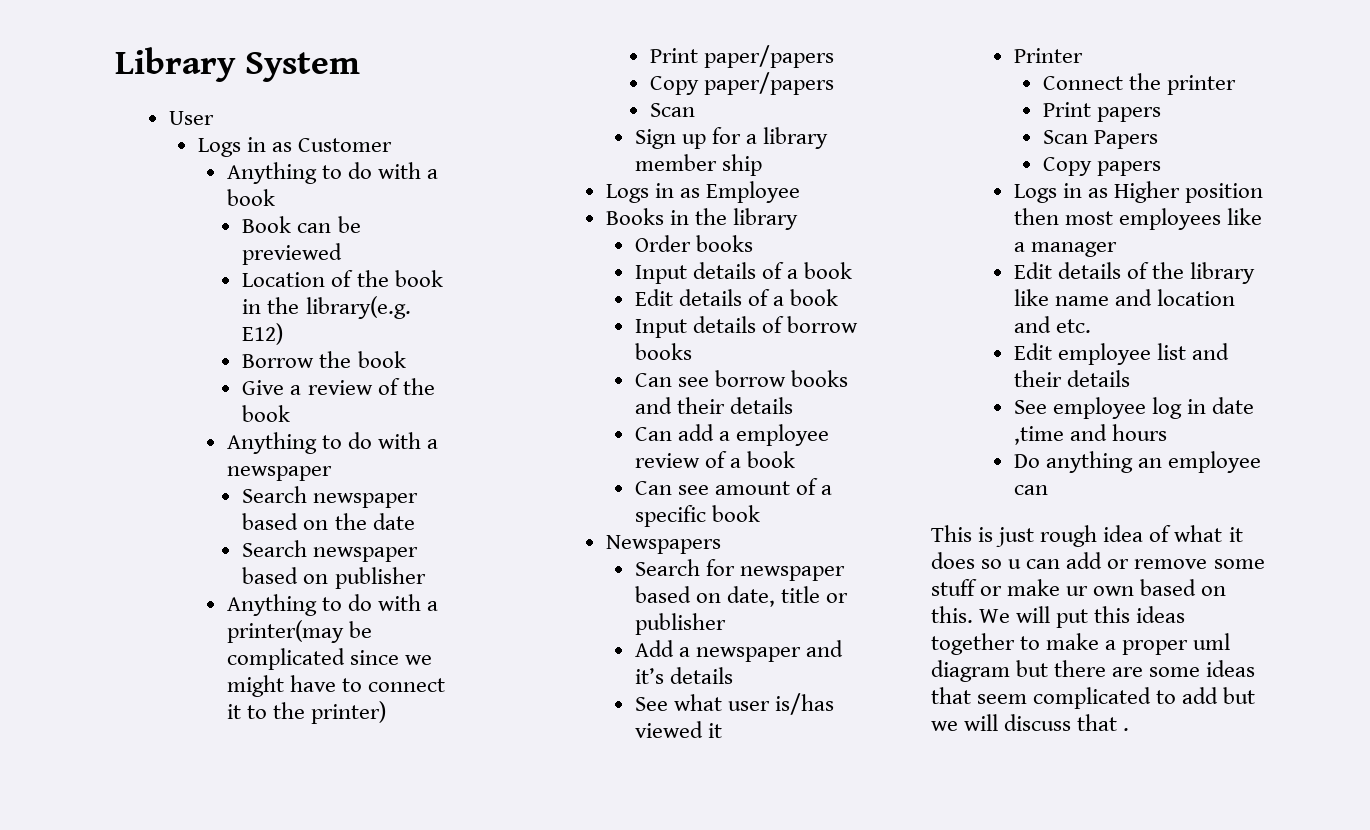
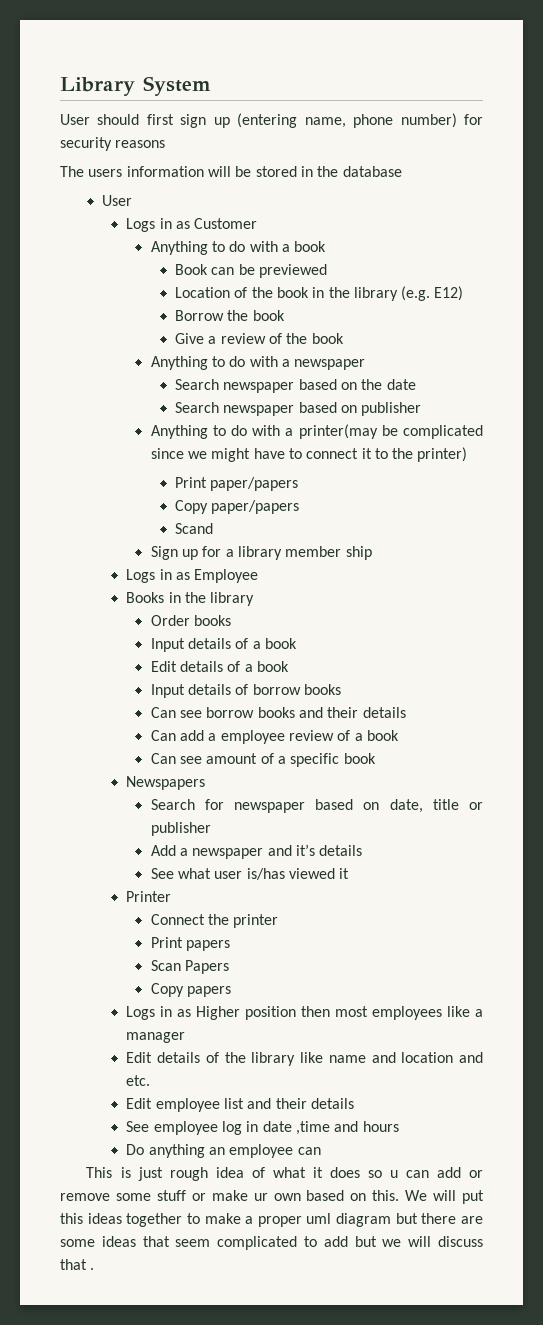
(360, 67) none -> [60,113,484,128] [60,137,166,151] [60,166,402,177] // User should first sign up (entering name, phone number) for security reasons // The users information will be stored in the database
[305,296,411,319] library(e.g. -> [353,286,431,301] library (e.g.
[650,103,696,117] Scan -> [174,523,213,534] Scand

